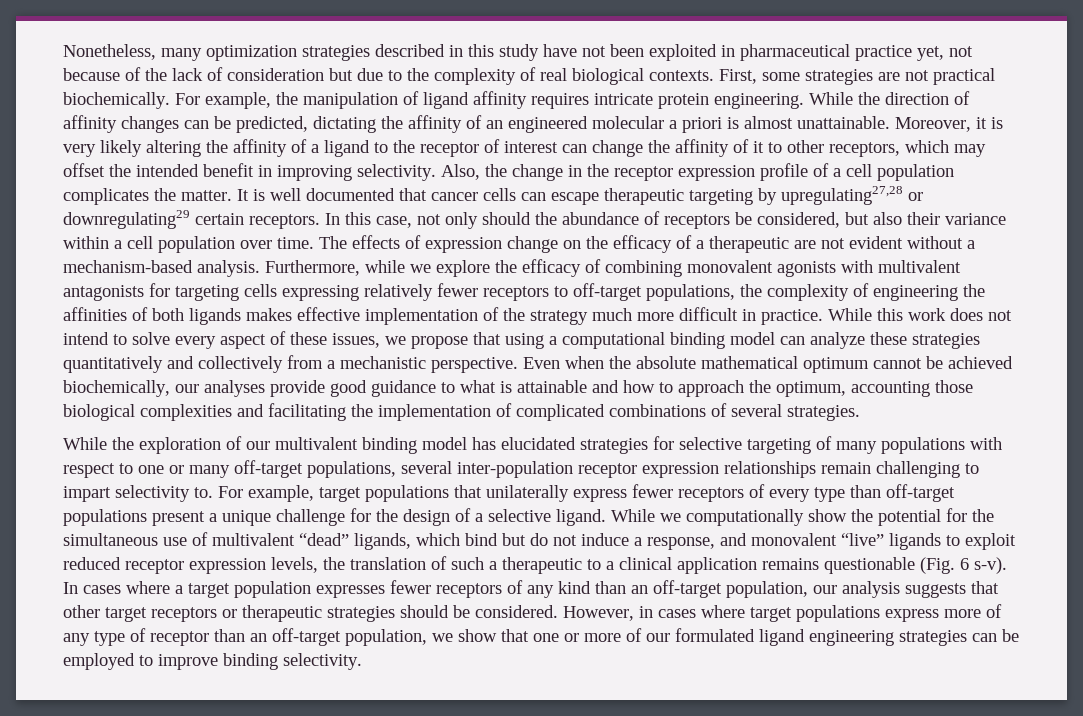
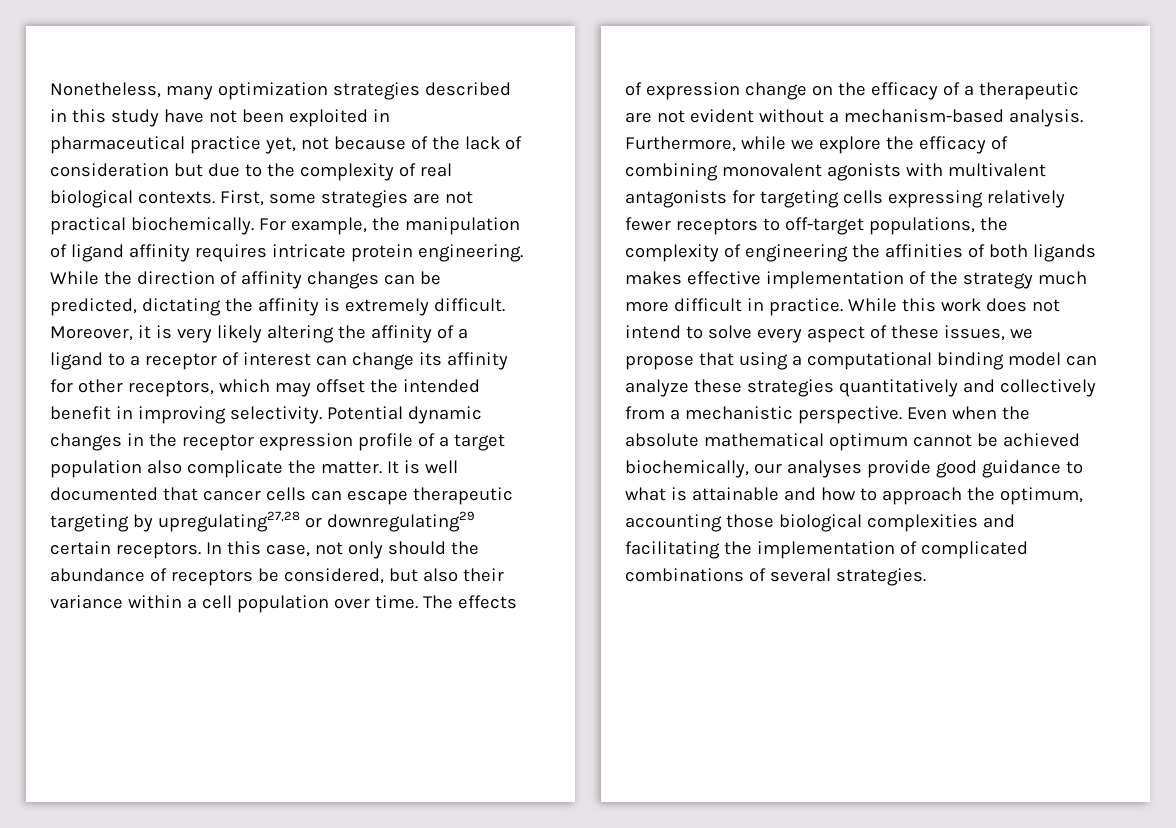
[466,115,890,133] of an engineered molecular a priori is almost unattainable. -> [323,298,505,316] is extremely difficult.
[393,140,415,153] the -> [129,355,140,366] a
[648,139,782,157] the affinity of it to -> [418,352,508,370] [50,379,73,393] its affinity for
[441,164,563,181] Also, the change -> [326,406,482,424] [50,433,122,451] Potential dynamic changes
[846,164,954,181] [63,188,149,205] cell population complicates -> [453,434,505,451] [50,460,283,478] target population also complicate
[63,436,1002,454] [63,460,979,478] [63,484,955,502] [63,508,994,526] [63,532,1016,550] [63,556,1007,574] [63,580,999,598] [63,604,1002,622] [63,628,1019,646] [63,653,362,670] // While the exploration of our multivalent binding model has elucidated strategies for selective targeting of many populations with respect to one or many off-target populations, several inter-population receptor expression relationships remain challenging to impart selectivity to. For example, target populations that unilaterally express fewer receptors of every type than off-target populations present a unique challenge for the design of a selective ligand. While we computationally show the potential for the simultaneous use of multivalent “dead” ligands, which bind but do not induce a response, and monovalent “live” ligands to exploit reduced receptor expression levels, the translation of such a therapeutic to a clinical application remains questionable (Fig. 6 s-v). In cases where a target population expresses fewer receptors of any kind than an off-target population, our analysis suggests that other target receptors or therapeutic strategies should be considered. However, in cases where target populations express more of any type of receptor than an off-target population, we show that one or more of our formulated ligand engineering strategies can be employed to improve binding selectivity. -> (926, 577) none

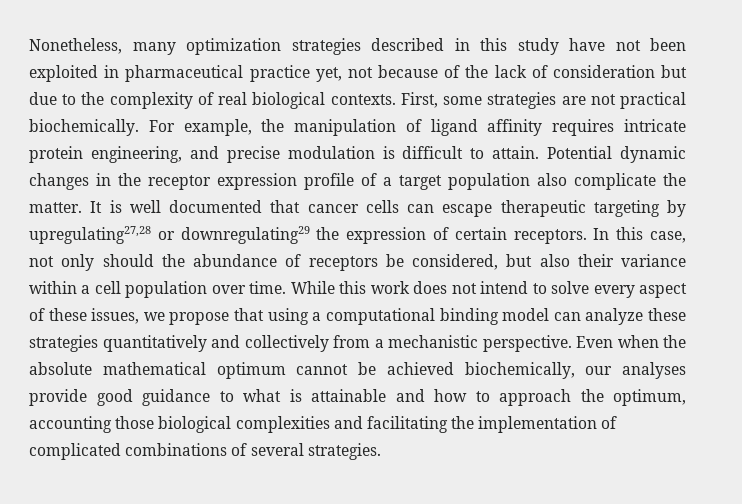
[417,244,523,262] [50,271,441,289] [50,298,505,316] [50,325,468,343] [50,352,508,370] [50,379,480,397] [50,406,322,424] engineering. While the direction of affinity changes can be predicted, dictating the affinity is extremely difficult. Moreover, it is very likely altering the affinity of a ligand to a receptor of interest can change its affinity for other receptors, which may offset the intended benefit in improving selectivity. -> [90,146,540,163] engineering, and precise modulation is difficult to attain.
(475, 521) none -> [316,227,450,244] the expression of
[422,595,517,609] [625,82,1079,100] [625,109,1083,127] [625,136,1008,154] [625,163,1046,181] [625,190,1065,208] [625,217,1008,235] [625,244,1096,262] [625,271,1087,289] [625,298,843,316] The effects of expression change on the efficacy of a therapeutic are not evident without a mechanism-based analysis. Furthermore, while we explore the efficacy of combining monovalent agonists with multivalent antagonists for targeting cells expressing relatively fewer receptors to off-target populations, the complexity of engineering the affinities of both ligands makes effective implementation of the strategy much more difficult in practice. -> (287, 287) none

